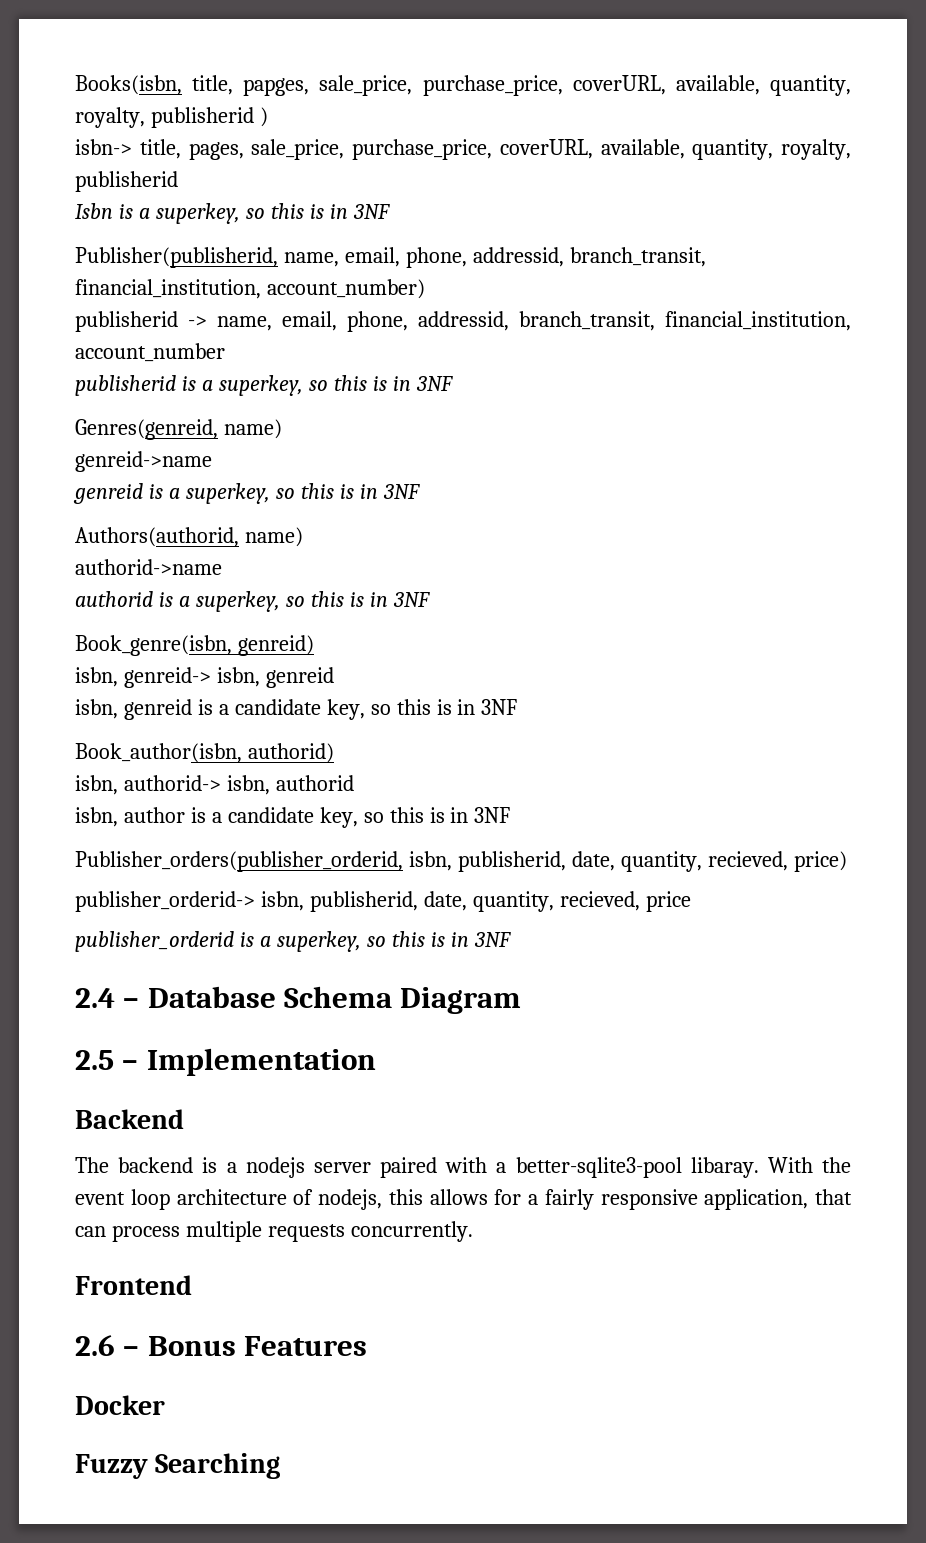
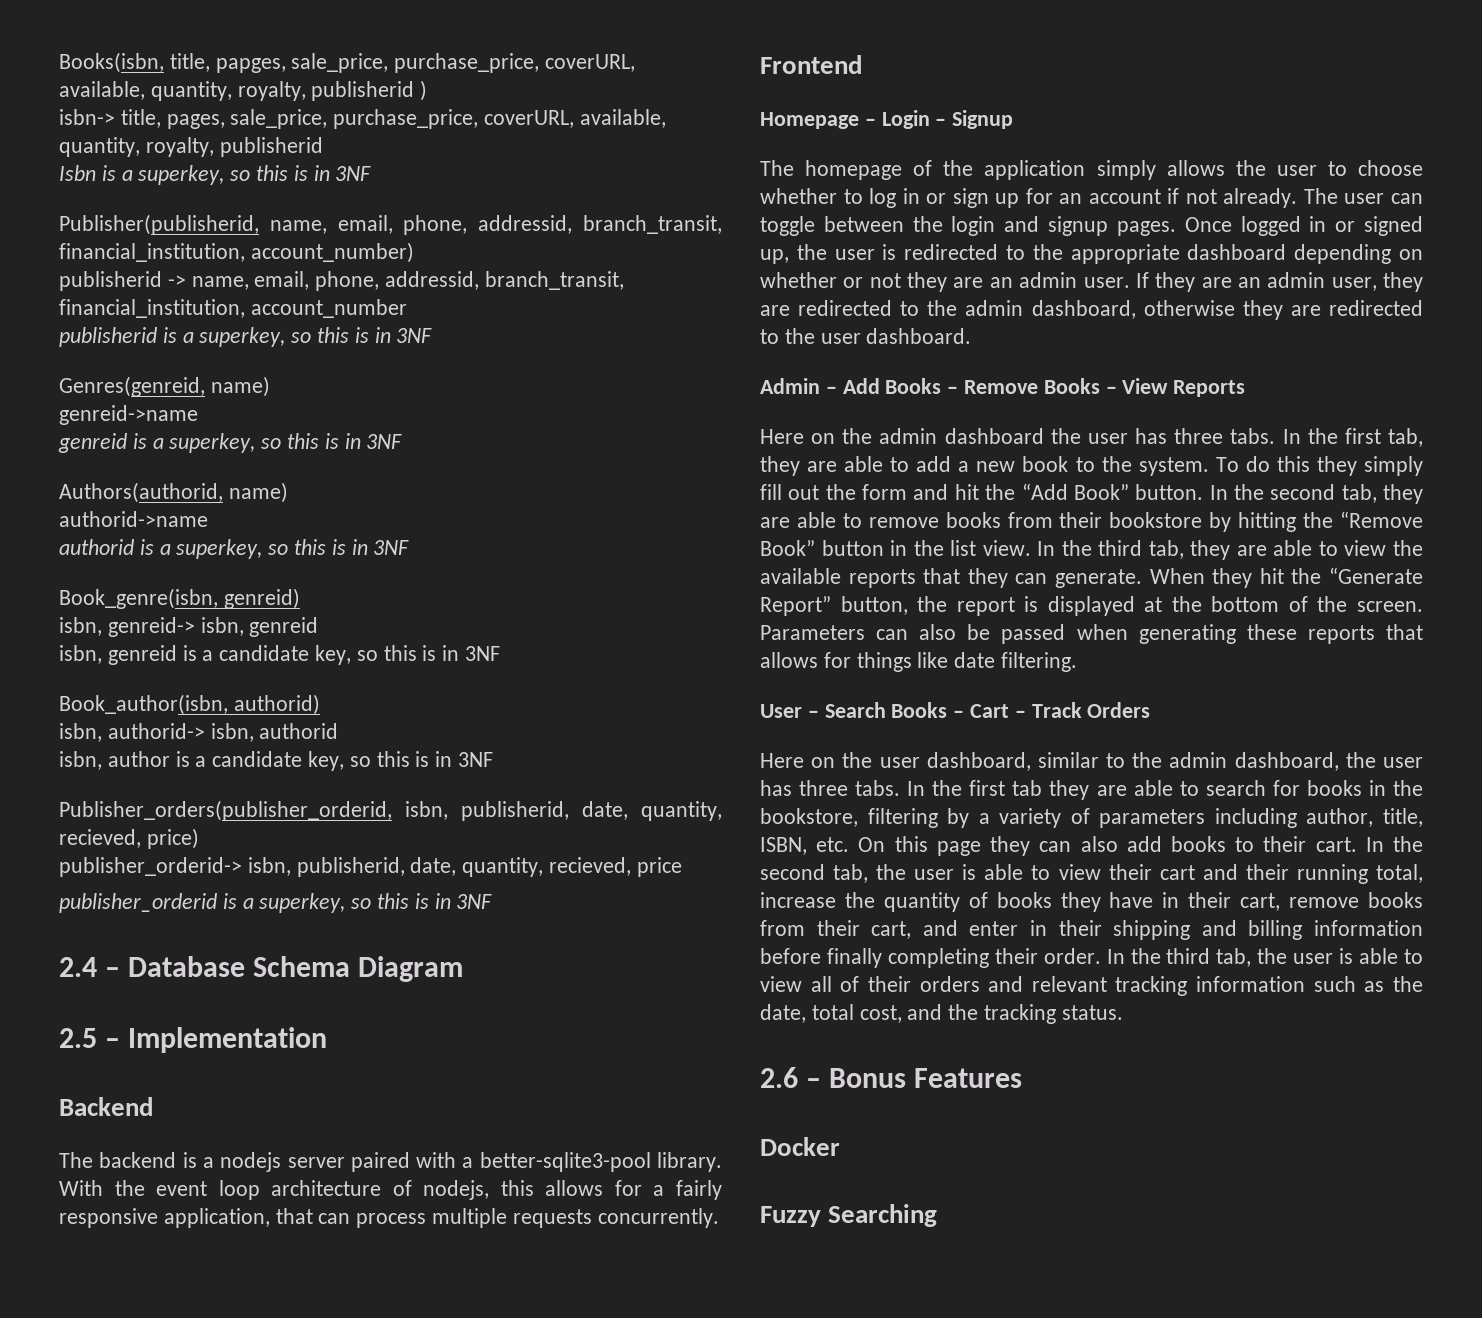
[690,1157,759,1178] libaray. -> [657,1152,722,1172] library.
(192, 1285) none -> [760,110,1014,129] [760,160,1423,180] [760,188,1423,208] [760,216,1423,236] [760,244,1423,264] [760,272,1423,292] [760,300,1423,320] [760,328,972,344] [760,378,1246,397] [760,428,1423,447] [760,456,1423,476] [760,483,1423,504] [760,511,1423,532] [760,540,1423,560] [760,567,1423,588] [760,596,1423,616] [760,624,1423,644] [760,652,1078,672] [760,702,1151,718] [760,752,1423,771] [760,780,1423,800] [760,808,1423,828] [760,836,1423,856] [760,864,1423,884] [760,892,1423,912] [760,920,1423,940] [760,948,1423,968] [760,976,1423,996] [760,1004,1123,1024] // Homepage – Login – Signup // The homepage of the application simply allows the user to choose whether to log in or sign up for an account if not already. The user can toggle between the login and signup pages. Once logged in or signed up, the user is redirected to the appropriate dashboard depending on whether or not they are an admin user. If they are an admin user, they are redirected to the admin dashboard, otherwise they are redirected to the user dashboard. // Admin – Add Books – Remove Books – View Reports // Here on the admin dashboard the user has three tabs. In the first tab, they are able to add a new book to the system. To do this they simply fill out the form and hit the “Add Book” button. In the second tab, they are able to remove books from their bookstore by hitting the “Remove Book” button in the list view. In the third tab, they are able to view the available reports that they can generate. When they hit the “Generate Report” button, the report is displayed at the bottom of the screen. Parameters can also be passed when generating these reports that allows for things like date filtering. // User – Search Books – Cart – Track Orders // Here on the user dashboard, similar to the admin dashboard, the user has three tabs. In the first tab they are able to search for books in the bookstore, filtering by a variety of parameters including author, title, ISBN, etc. On this page they can also add books to their cart. In the second tab, the user is able to view their cart and their running total, increase the quantity of books they have in their cart, remove books from their cart, and enter in their shipping and billing information before finally completing their order. In the third tab, the user is able to view all of their orders and relevant tracking information such as the date, total cost, and the tracking status.

